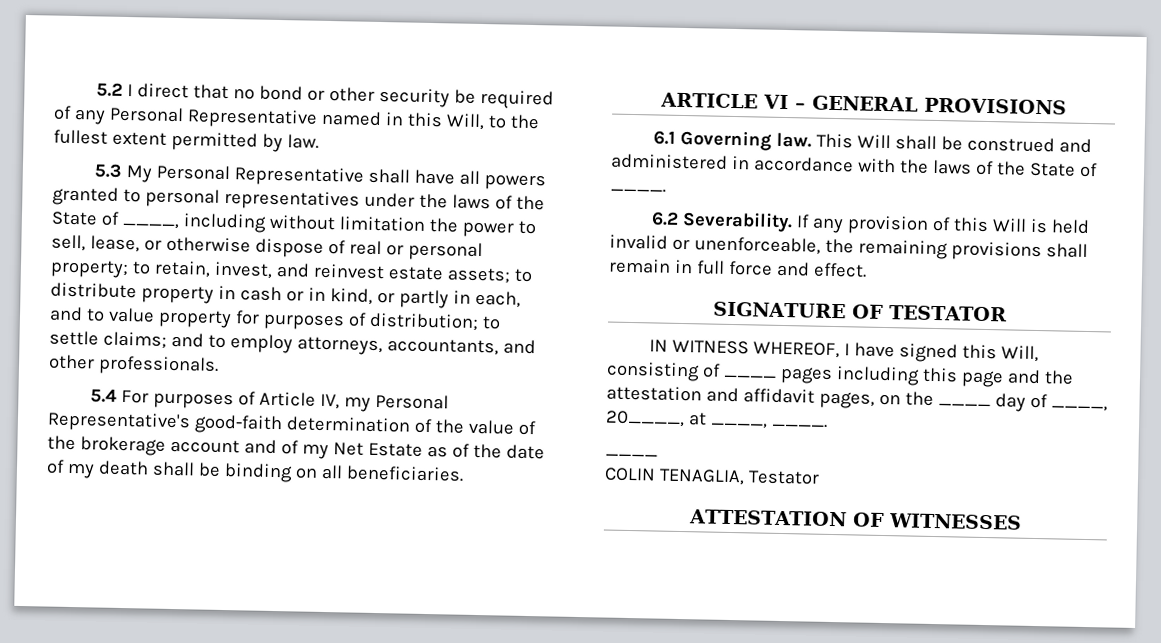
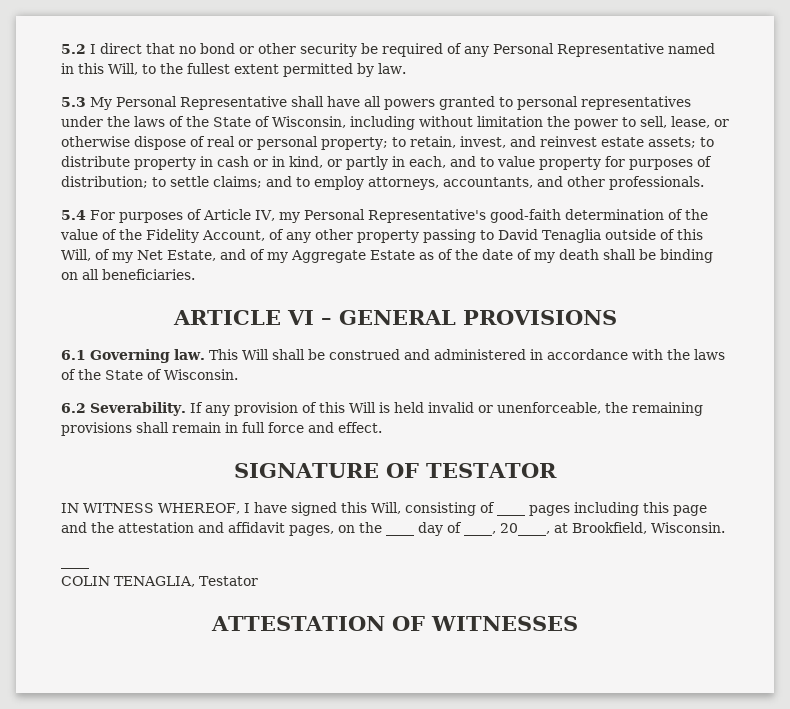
[121,222,179,230] ____, -> [272,116,346,128] Wisconsin,
[79,436,240,456] brokerage account -> [146,229,703,243] [61,249,216,263] Fidelity Account, of any other property passing to David Tenaglia outside of this Will, of my Net Estate,
[332,442,364,456] Net -> [291,250,366,263] Aggregate
[610,188,666,193] ____. -> [164,369,238,380] Wisconsin.
[709,422,828,429] ____, ____. -> [572,522,725,534] Brookfield, Wisconsin.

